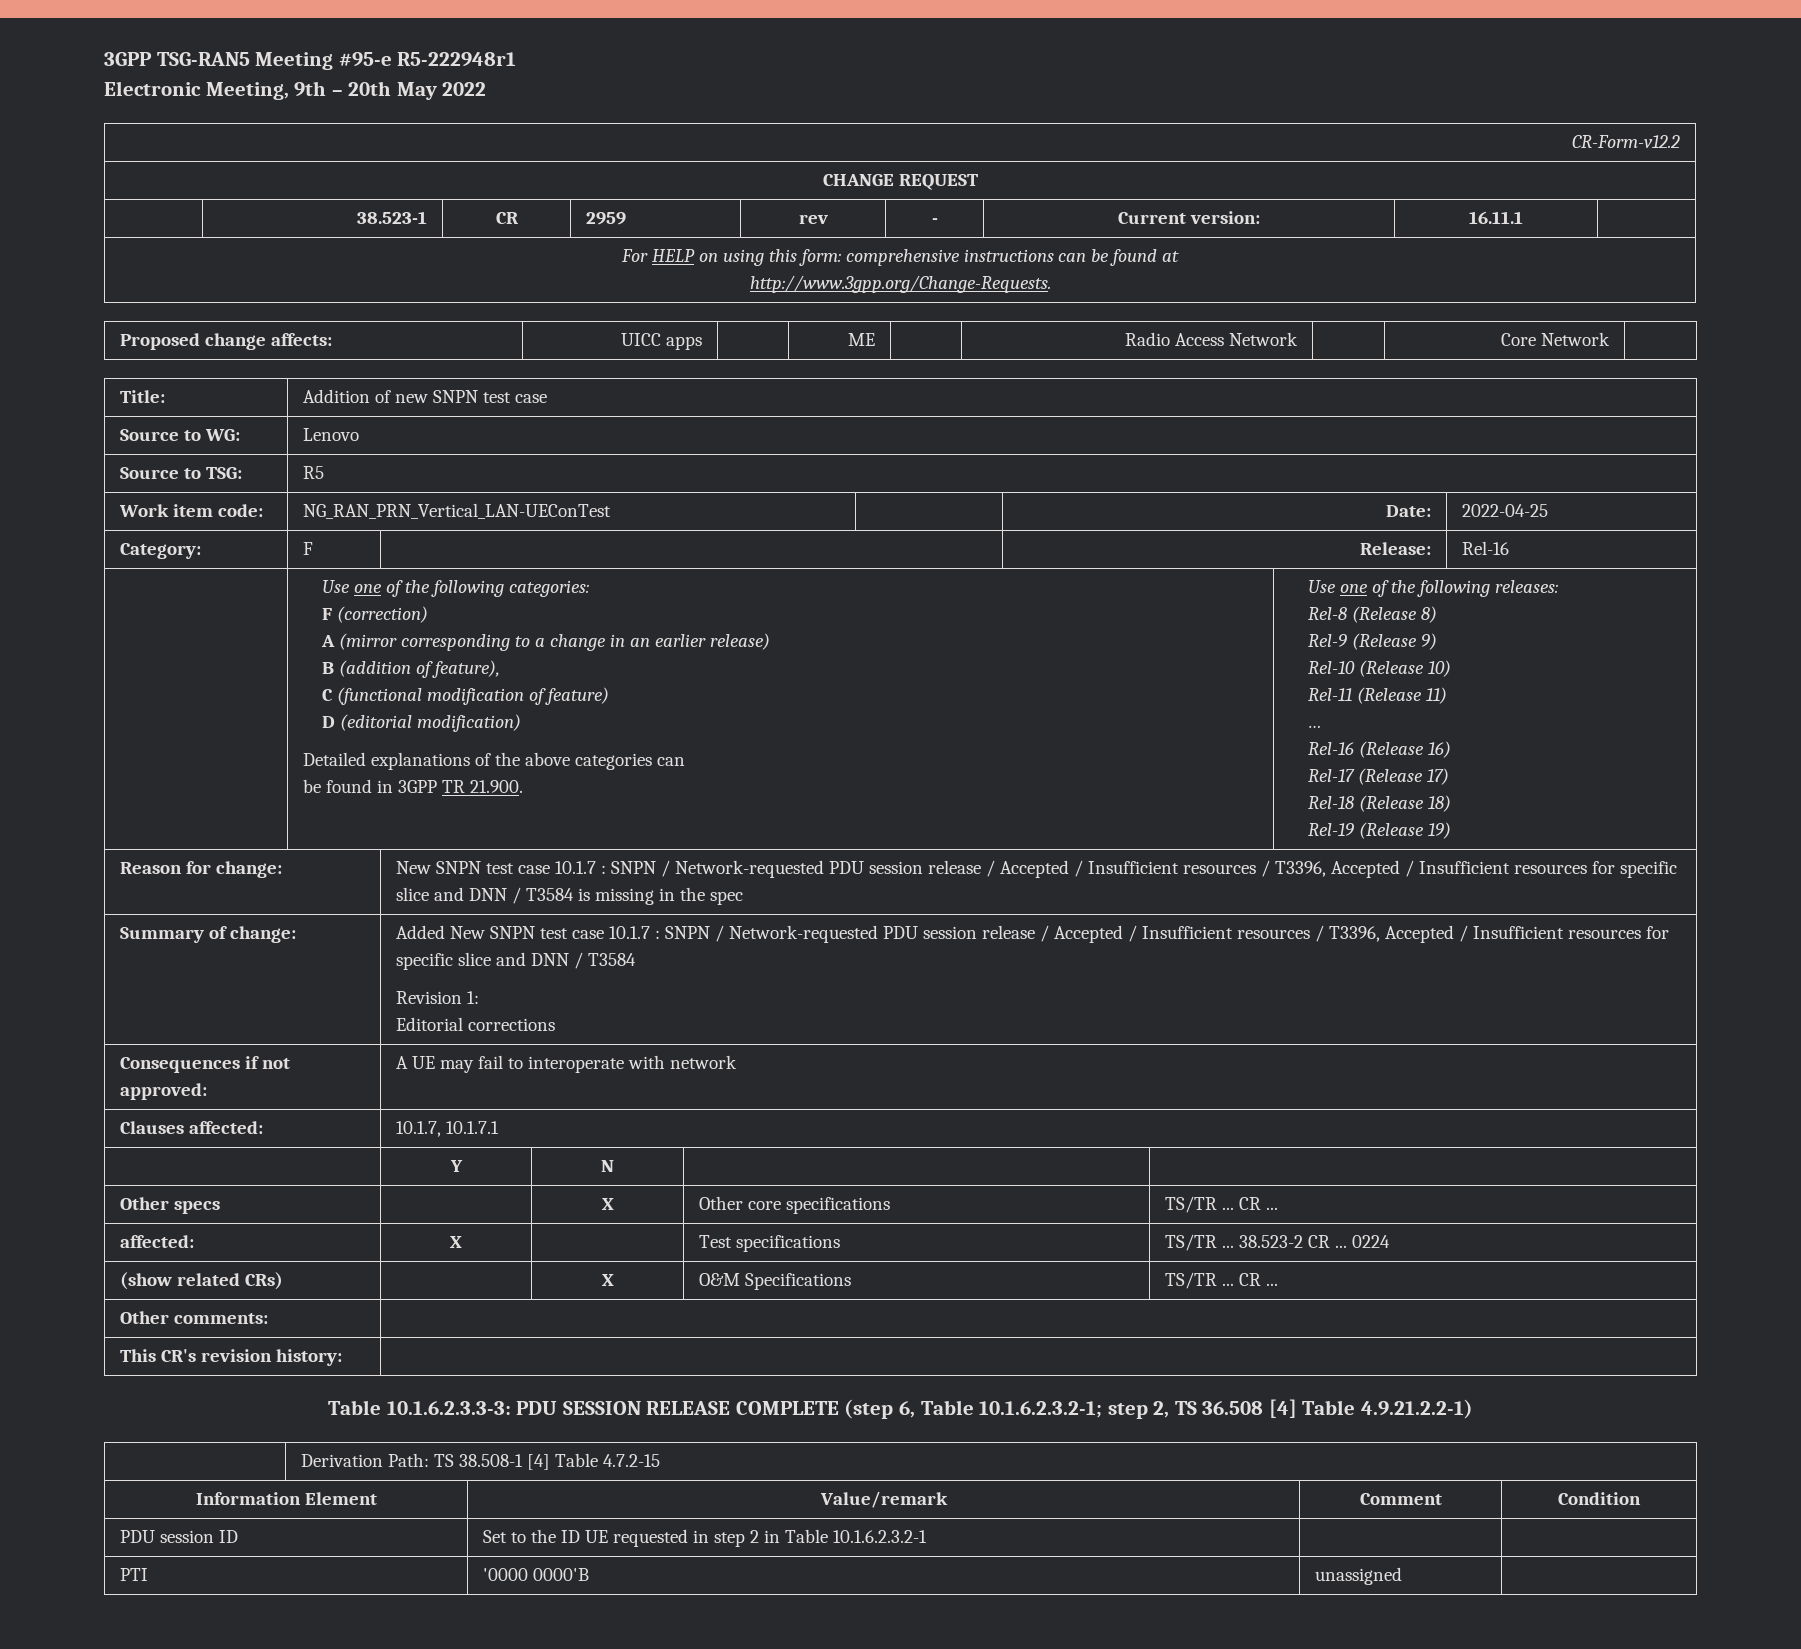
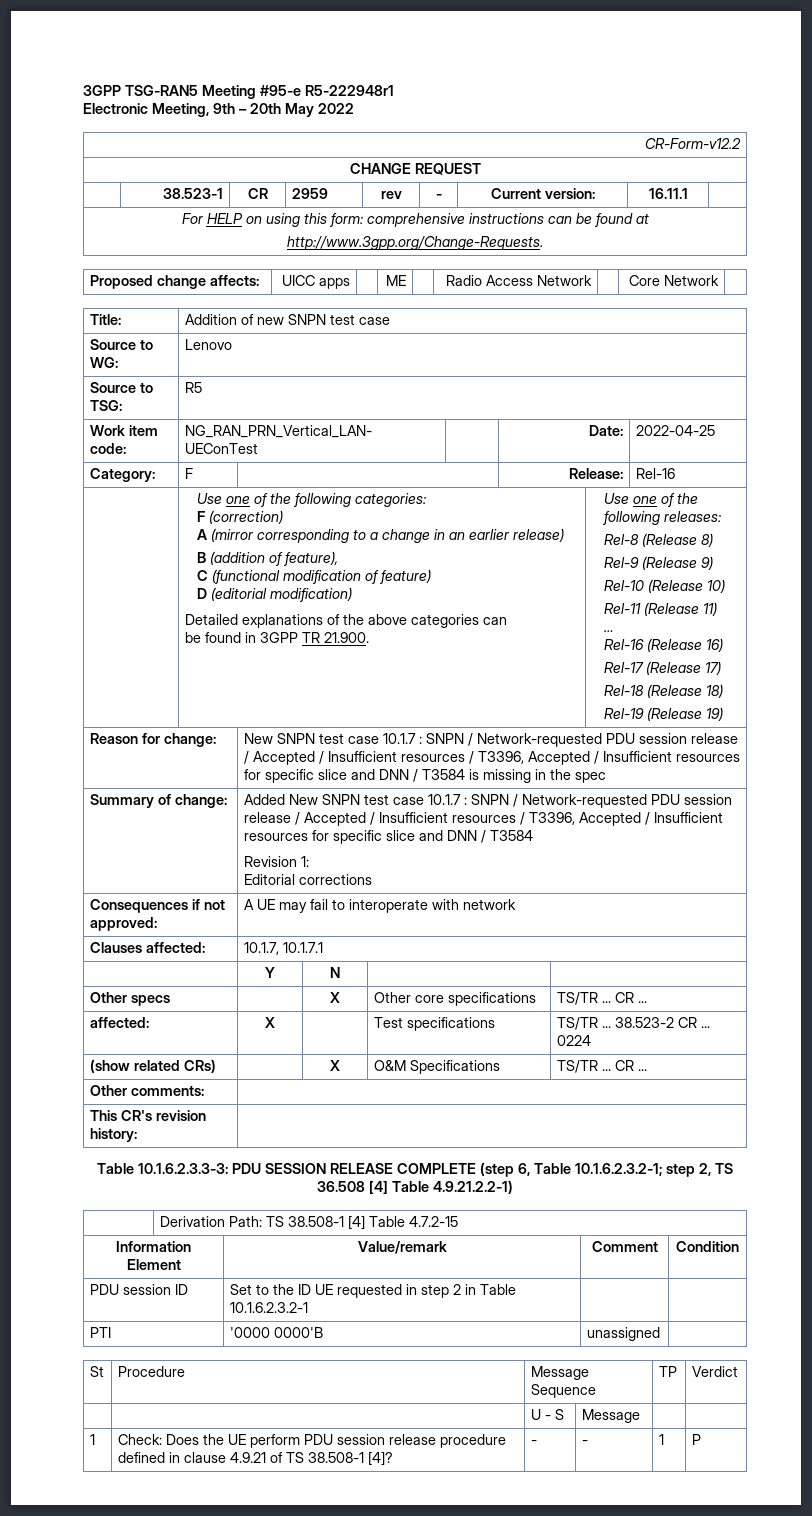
(1403, 1576) none -> [89,1366,104,1377] [117,1366,185,1377] [530,1366,589,1380] [530,1384,596,1398] [658,1366,677,1377] [691,1366,738,1377] [530,1409,564,1420] [581,1409,640,1423] [89,1434,95,1445] [117,1434,506,1448] [117,1451,393,1466] [530,1440,537,1445] [581,1440,588,1445] [658,1434,664,1445] [691,1434,701,1445] // St | Procedure | Message Sequence | TP | Verdict // | | U - S | Message | | // 1 | Check: Does the UE perform PDU session release procedure defined in clause 4.9.21 of TS 38.508-1 [4]? | - | - | 1 | P

